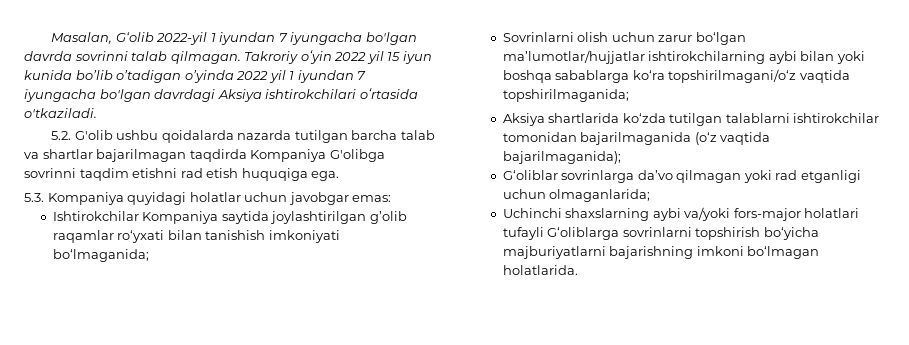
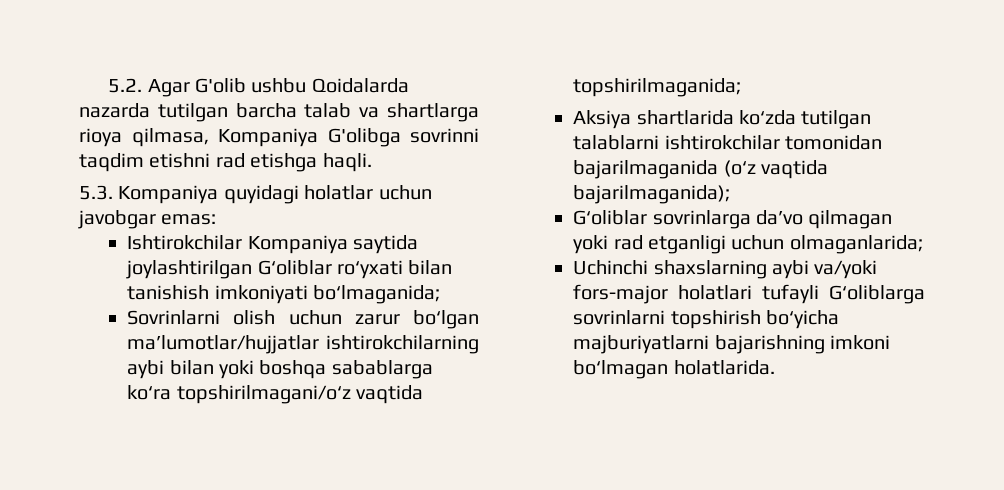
[51,32,417,45] [24,50,432,64] [24,70,367,83] [24,88,418,102] [24,108,97,118] [51,131,72,140] Masalan, G‘olib 2022-yil 1 iyundan 7 iyungacha bo'lgan davrda sovrinni talab qilmagan. Takroriy oʻyin 2022 yil 15 iyun kunida bo’lib o’tadigan o’yinda 2022 yil 1 iyundan 7 iyungacha bo'lgan davrdagi Aksiya ishtirokchilari oʻrtasida o'tkaziladi. // 5.2. -> [108,78,190,97] 5.2. Agar
[161,130,234,143] qoidalarda -> [311,78,409,93] Qoidalarda
[42,149,247,162] shartlar bajarilmagan taqdirda -> [387,103,480,122] [79,128,209,147] shartlarga rioya qilmasa,
[206,168,340,181] etish huquqiga ega. -> [250,153,372,172] etishga haqli.
[369,211,407,224] [52,230,114,243] g’olib raqamlar -> [257,260,332,275] G‘oliblar

